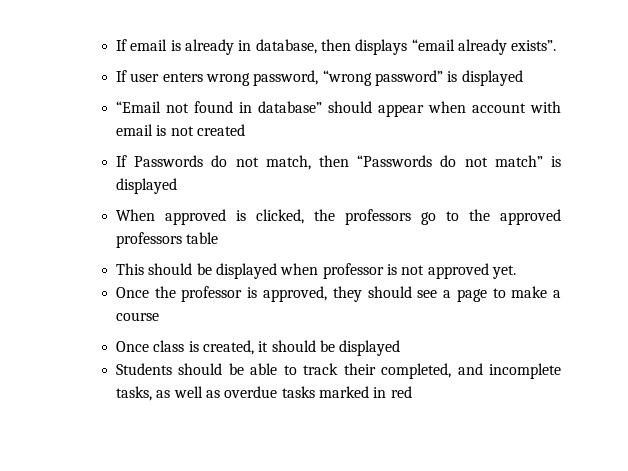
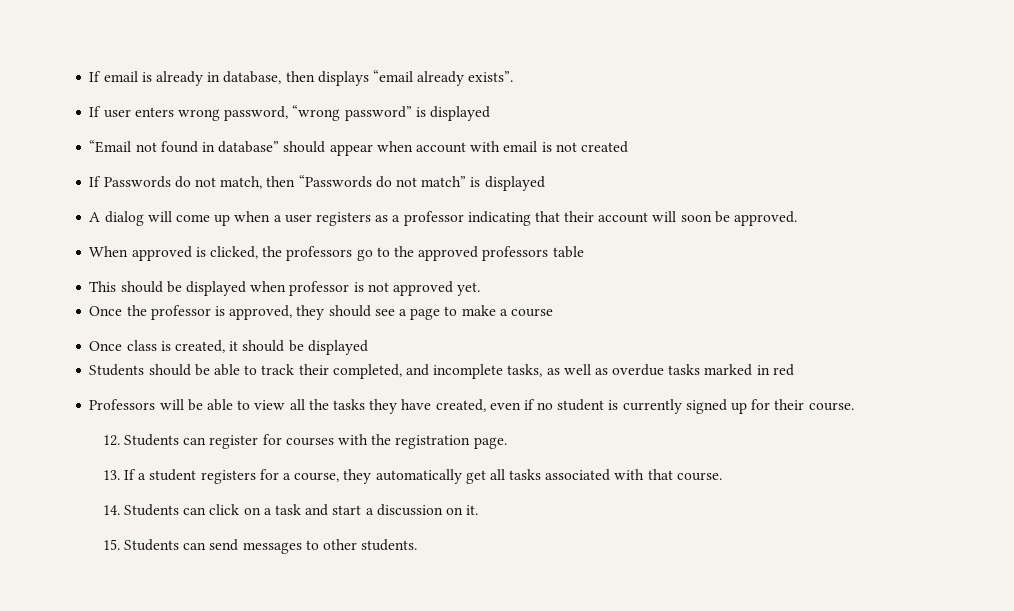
(177, 186) none -> [89,211,797,226] // A dialog will come up when a user registers as a professor indicating that their account will soon be approved.
(412, 392) none -> [89,399,854,414] [102,434,507,449] [102,469,722,484] [102,504,479,516] [102,539,418,554] // Professors will be able to view all the tasks they have created, even if no student is currently signed up for their course. // 12. Students can register for courses with the registration page. // 13. If a student registers for a course, they automatically get all tasks associated with that course. // 14. Students can click on a task and start a discussion on it. // 15. Students can send messages to other students.

